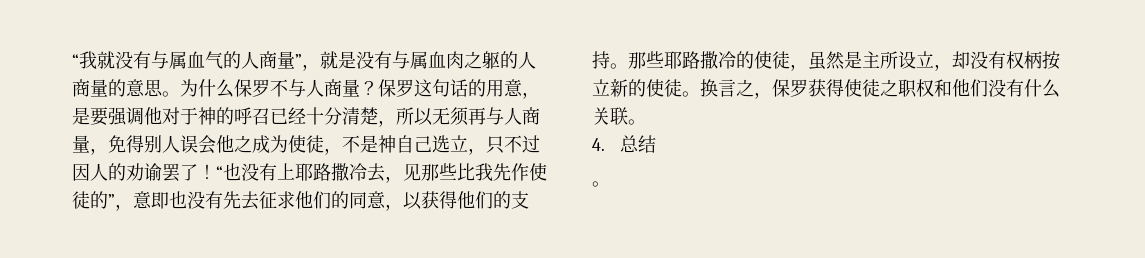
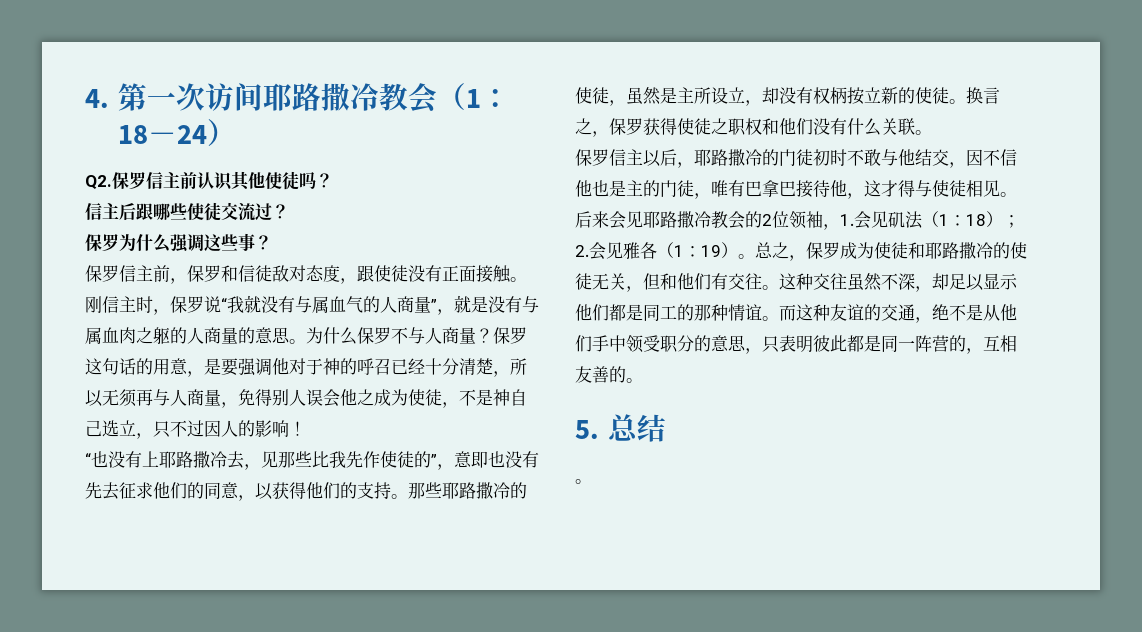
(72, 60) none -> [85,83,510,113] [117,119,236,146] [85,171,333,191] [85,202,289,221] [85,233,272,253] [85,265,527,284] [85,296,221,315] 4.第一次访间耶路撒冷教会（1：18－24） // Q2.保罗信主前认识其他使徒吗？ // 信主后跟哪些使徒交流过？ // 保罗为什么强调这些事？ // 保罗信主前，保罗和信徒敌对态度，跟使徒没有正面接触。刚信主时，保罗说
[126,163,198,182] 劝谕罢了 -> [255,420,289,437] 影响
(216, 171) none -> (306, 428) //
[592,138,605,151] 4. -> [575,149,1017,168] [575,180,1017,199] [575,211,1020,230] [575,242,1027,261] [575,273,1018,292] [575,304,1017,323] [575,335,1017,354] [575,366,643,383] [575,420,599,439] 保罗信主以后，耶路撒冷的门徒初时不敢与他结交，因不信他也是主的门徒，唯有巴拿巴接待他，这才得与使徒相见。后来会见耶路撒冷教会的2位领袖，1.会见矶法（1：18）；2.会见雅各（1：19）。总之，保罗成为使徒和耶路撒冷的使徒无关，但和他们有交往。这种交往虽然不深，却足以显示他们都是同工的那种情谊。而这种友谊的交通，绝不是从他们手中领受职分的意思，只表明彼此都是同一阵营的，互相友善的。 // 5.

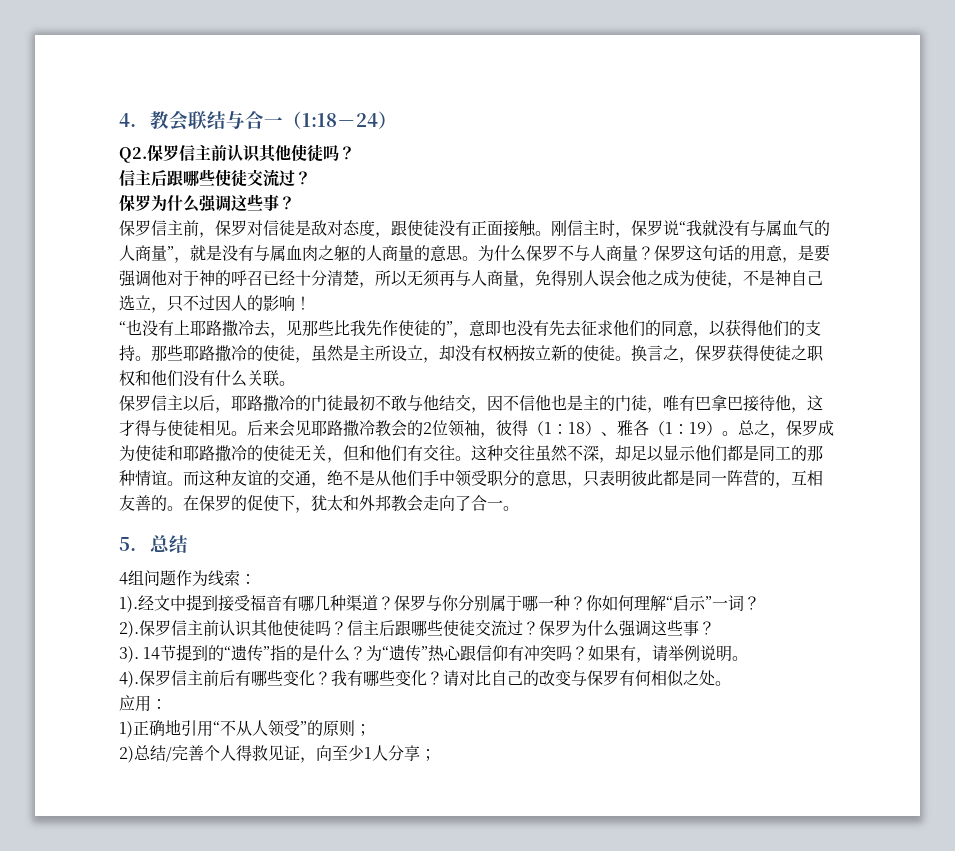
[117,83,510,113] [117,125,148,144] 第一次访间耶路撒冷教会（1：18 -> [149,110,337,131] 教会联结与合一（1:18
[221,265,272,282] 和信徒 -> [247,220,311,236] 对信徒是
[813,149,847,166] 初时 -> [343,395,375,411] 最初
[840,211,923,229] 1.会见矶法 -> [496,420,528,436] 彼得
[1003,215,1020,228] [575,242,623,260] ；2.会见 -> [601,432,617,436] 、
[575,414,666,442] [575,479,592,484] // 5.总结 // 。 -> [183,495,519,513] [119,535,188,554] [119,569,256,586] [119,594,760,613] [119,619,715,638] [119,644,749,663] [119,670,731,688] [119,695,167,712] [119,719,371,738] [119,745,436,763] 在保罗的促使下，犹太和外邦教会走向了合一。 // 5.总结 // 4组问题作为线索： // 1).经文中提到接受福音有哪几种渠道？保罗与你分别属于哪一种？你如何理解“启示”一词？ // 2).保罗信主前认识其他使徒吗？信主后跟哪些使徒交流过？保罗为什么强调这些事？ // 3). 14节提到的“遗传”指的是什么？为“遗传”热心跟信仰有冲突吗？如果有，请举例说明。 // 4).保罗信主前后有哪些变化？我有哪些变化？请对比自己的改变与保罗有何相似之处。 // 应用： // 1)正确地引用“不从人领受”的原则； // 2)总结/完善个人得救见证，向至少1人分享；

